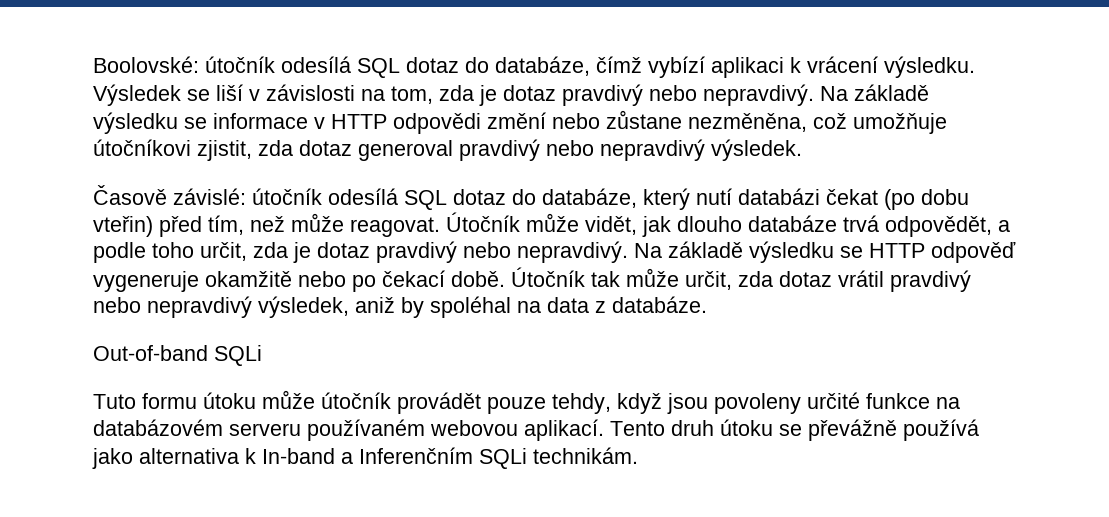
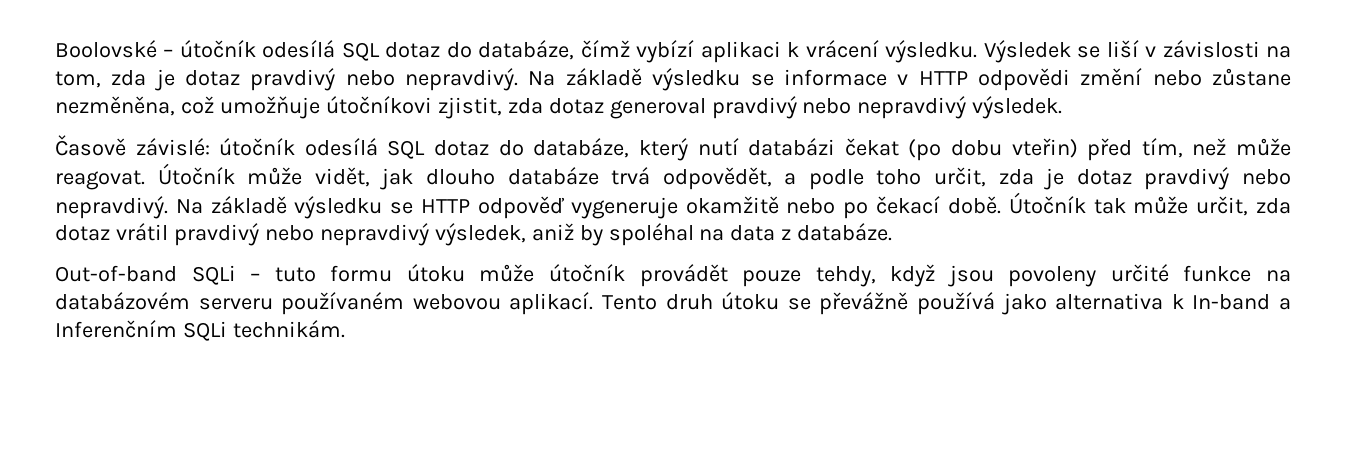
[93,56,199,73] Boolovské: -> [55,40,174,58] Boolovské –
[93,394,136,409] // Tuto -> [250,267,316,282] – tuto

